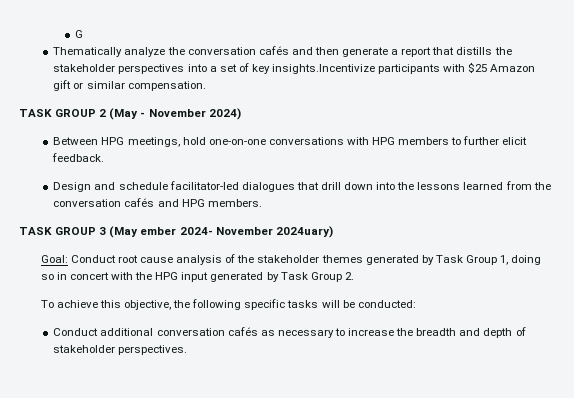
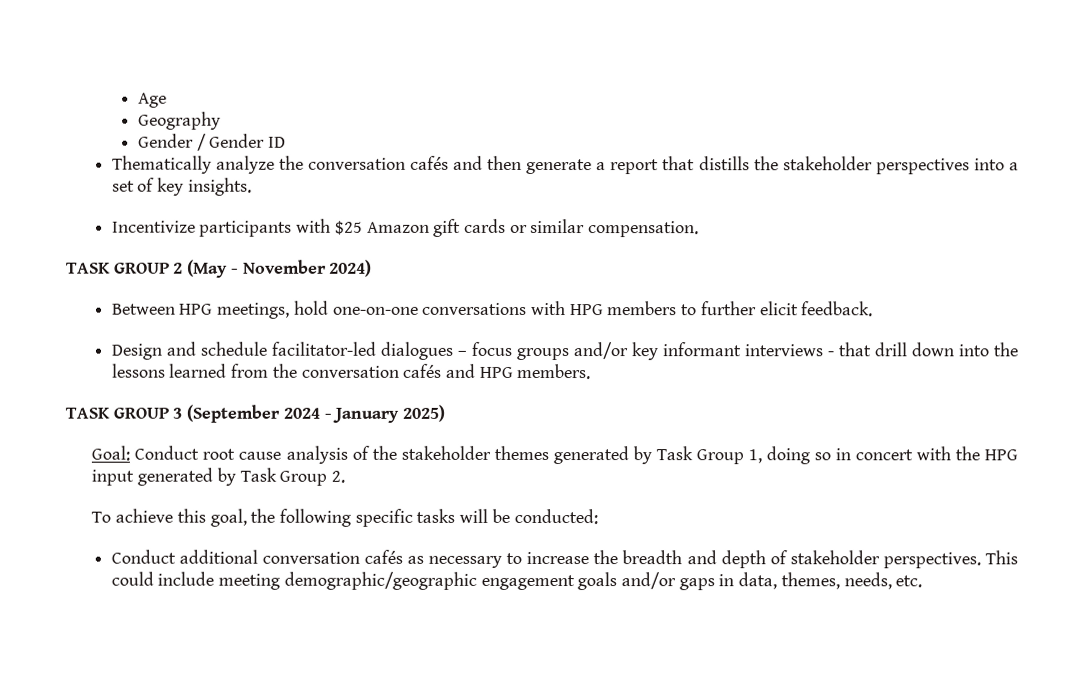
[74,30,83,38] G -> [138,92,168,108] [138,111,222,130] [138,133,287,151] Age // Geography // Gender / Gender ID
[272,64,376,74] insights.Incentivize -> [187,177,252,196] [111,220,196,233] insights. // Incentivize
(72, 85) none -> [463,218,506,233] cards
(295, 187) none -> [456,341,834,361] – focus groups and/or key informant interviews -
[109,226,333,238] (May ember 2024- November 2024uary) -> [186,404,446,423] (September 2024 - January 2025)
[123,300,171,310] objective, -> [209,508,247,527] goal,
(188, 350) none -> [985,550,1018,565] [110,571,923,591] This could include meeting demographic/geographic engagement goals and/or gaps in data, themes, needs, etc.

